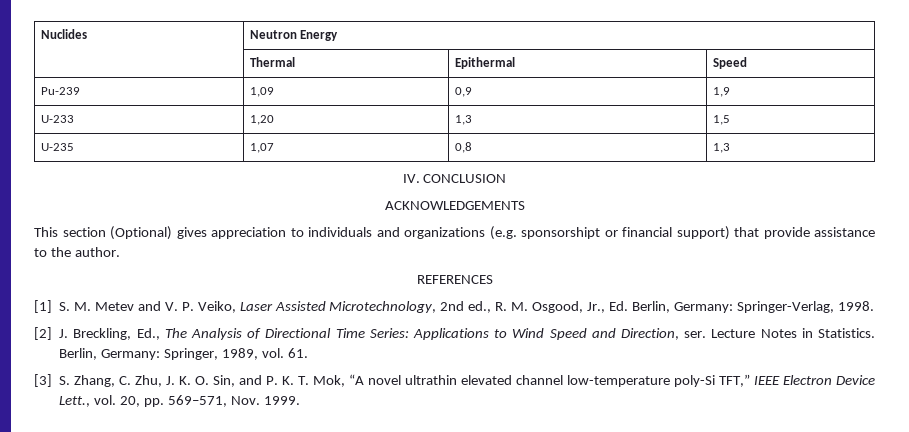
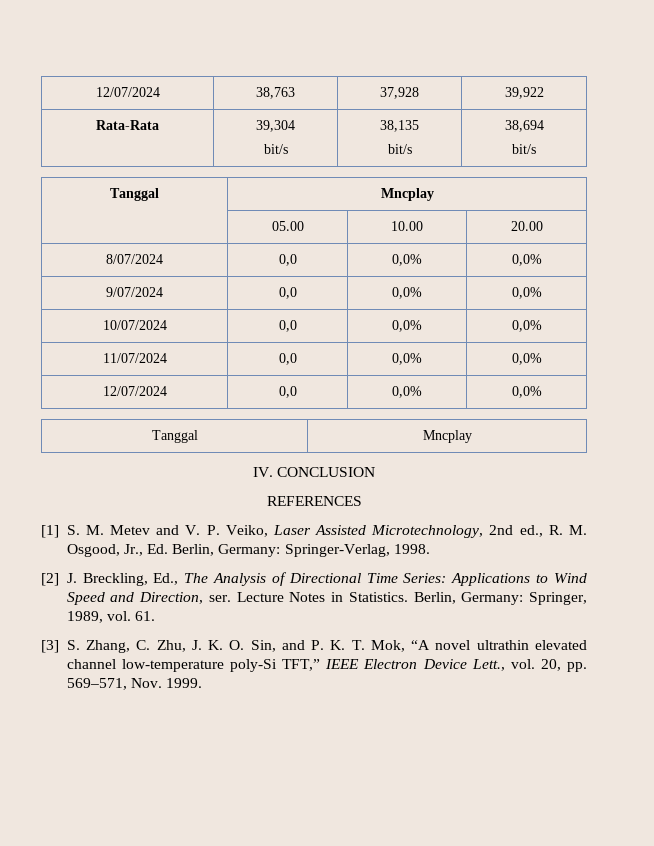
[40,29,87,39] [249,30,339,41] [249,57,295,67] [454,57,515,69] [712,57,747,69] [40,87,80,95] [249,87,274,97] [454,87,472,97] [712,87,730,97] [40,115,74,123] [249,115,274,125] [454,115,472,125] [712,115,730,125] [40,143,74,151] [249,143,274,153] [454,142,472,153] [712,143,730,153] [402,174,507,183] [384,201,525,210] [34,226,875,240] [34,247,120,257] Nuclides | Neutron Energy // | Thermal | Epithermal | Speed // Pu-239 | 1,09 | 0,9 | 1,9 // U-233 | 1,20 | 1,3 | 1,5 // U-235 | 1,07 | 0,8 | 1,3 // IV. CONCLUSION // ACKNOWLEDGEMENTS // This section (Optional) gives appreciation to individuals and organizations (e.g. sponsorshipt or financial support) that provide assistance to the author. -> [95,87,160,97] [256,87,295,99] [380,87,419,99] [504,87,544,99] [96,120,159,130] [256,120,295,132] [263,144,288,154] [380,120,419,132] [387,144,412,154] [504,120,544,132] [512,144,536,154] [110,188,159,201] [380,188,434,201] [271,221,304,231] [391,221,423,231] [510,221,543,231] [106,254,163,264] [278,254,297,266] [392,254,422,266] [511,254,542,266] [106,287,163,297] [278,287,297,299] [392,287,422,299] [511,287,542,299] [102,320,167,330] [278,320,297,332] [392,320,422,332] [511,320,542,332] [102,353,167,363] [278,353,297,365] [392,353,422,365] [511,353,542,365] [102,386,167,396] [278,386,297,398] [392,386,422,398] [511,386,542,398] [151,430,198,443] [422,430,472,443] [252,467,376,477] 12/07/2024 | 38,763 | 37,928 | 39,922 // Rata-Rata | 39,304 // bit/s | 38,135 // bit/s | 38,694 // bit/s // Tanggal | Mncplay // | 05.00 | 10.00 | 20.00 // 8/07/2024 | 0,0 | 0,0% | 0,0% // 9/07/2024 | 0,0 | 0,0% | 0,0% // 10/07/2024 | 0,0 | 0,0% | 0,0% // 11/07/2024 | 0,0 | 0,0% | 0,0% // 12/07/2024 | 0,0 | 0,0% | 0,0% // Tanggal | Mncplay // IV. CONCLUSION

